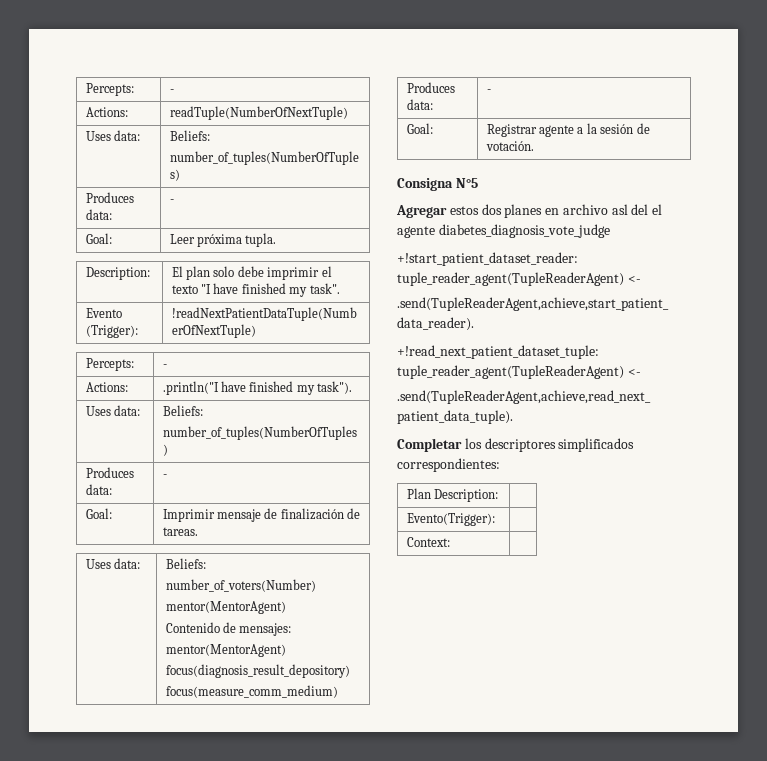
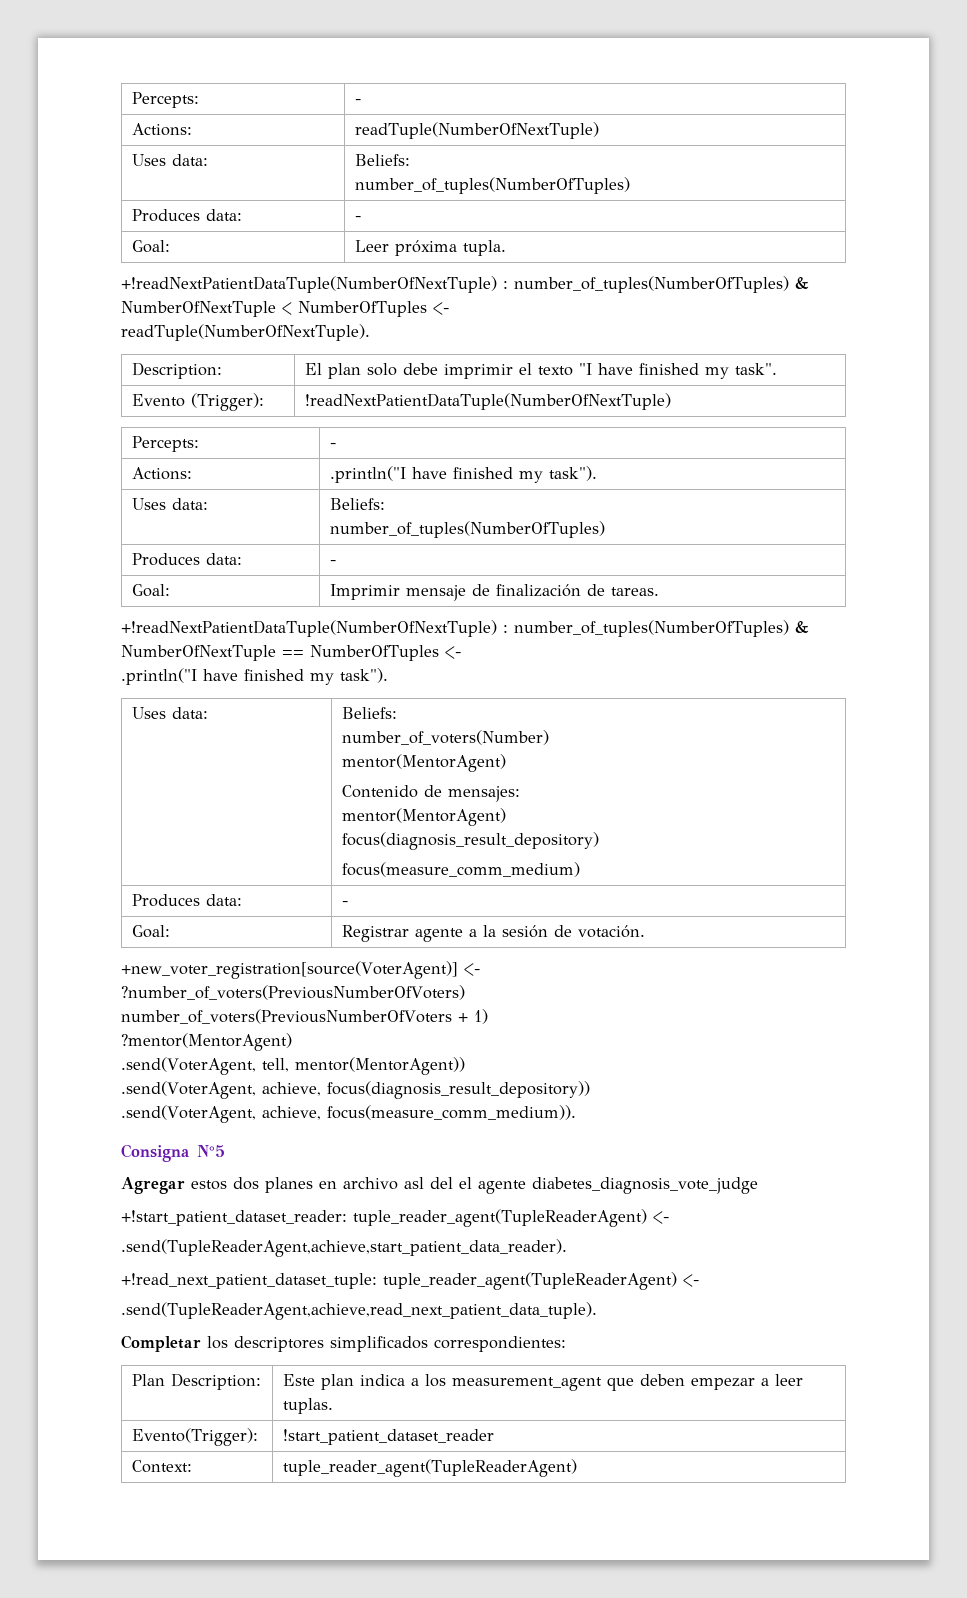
(277, 240) none -> [121,276,809,293] [121,301,449,317] [121,324,370,341] // +!readNextPatientDataTuple(NumberOfNextTuple) : number_of_tuples(NumberOfTuples) & NumberOfNextTuple < NumberOfTuples <- // readTuple(NumberOfNextTuple).
(198, 531) none -> [121,620,809,637] [121,645,461,661] [121,668,388,685] // +!readNextPatientDataTuple(NumberOfNextTuple) : number_of_tuples(NumberOfTuples) & NumberOfNextTuple == NumberOfTuples <- // .println("I have finished my task").
(534, 146) none -> [121,961,480,979] [121,985,465,1000] [121,1009,488,1024] [121,1033,292,1051] [121,1057,465,1075] [121,1081,590,1099] [121,1105,576,1123] // +new_voter_registration[source(VoterAgent)] <- // ?number_of_voters(PreviousNumberOfVoters) // number_of_voters(PreviousNumberOfVoters + 1) // ?mentor(MentorAgent) // .send(VoterAgent, tell, mentor(MentorAgent)) // .send(VoterAgent, achieve, focus(diagnosis_result_depository)) // .send(VoterAgent, achieve, focus(measure_comm_medium)).
(499, 495) none -> [282,1374,803,1391] [282,1398,333,1414] Este plan indica a los measurement_agent que deben empezar a leer tuplas.
(495, 519) none -> [282,1429,494,1445] !start_patient_dataset_reader
(450, 542) none -> [282,1459,577,1477] tuple_reader_agent(TupleReaderAgent)

